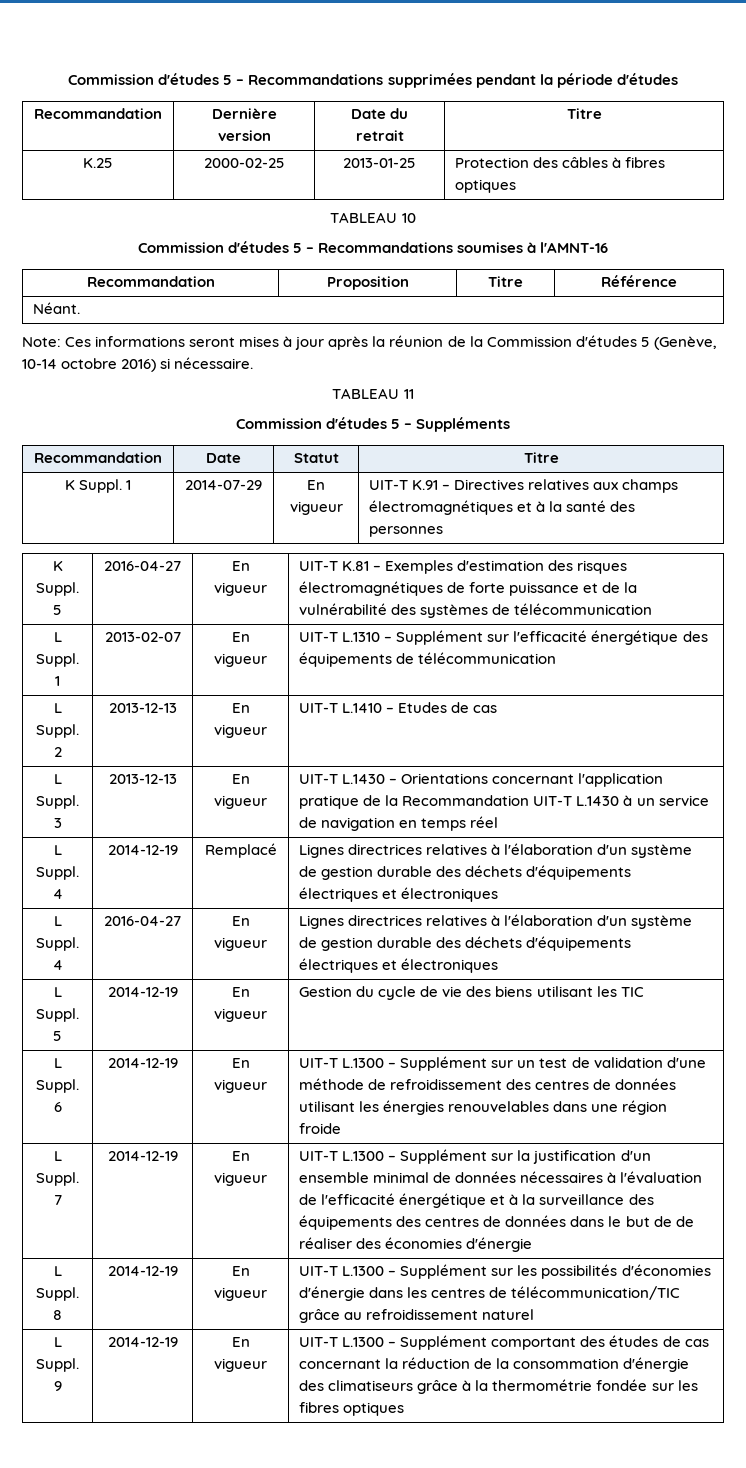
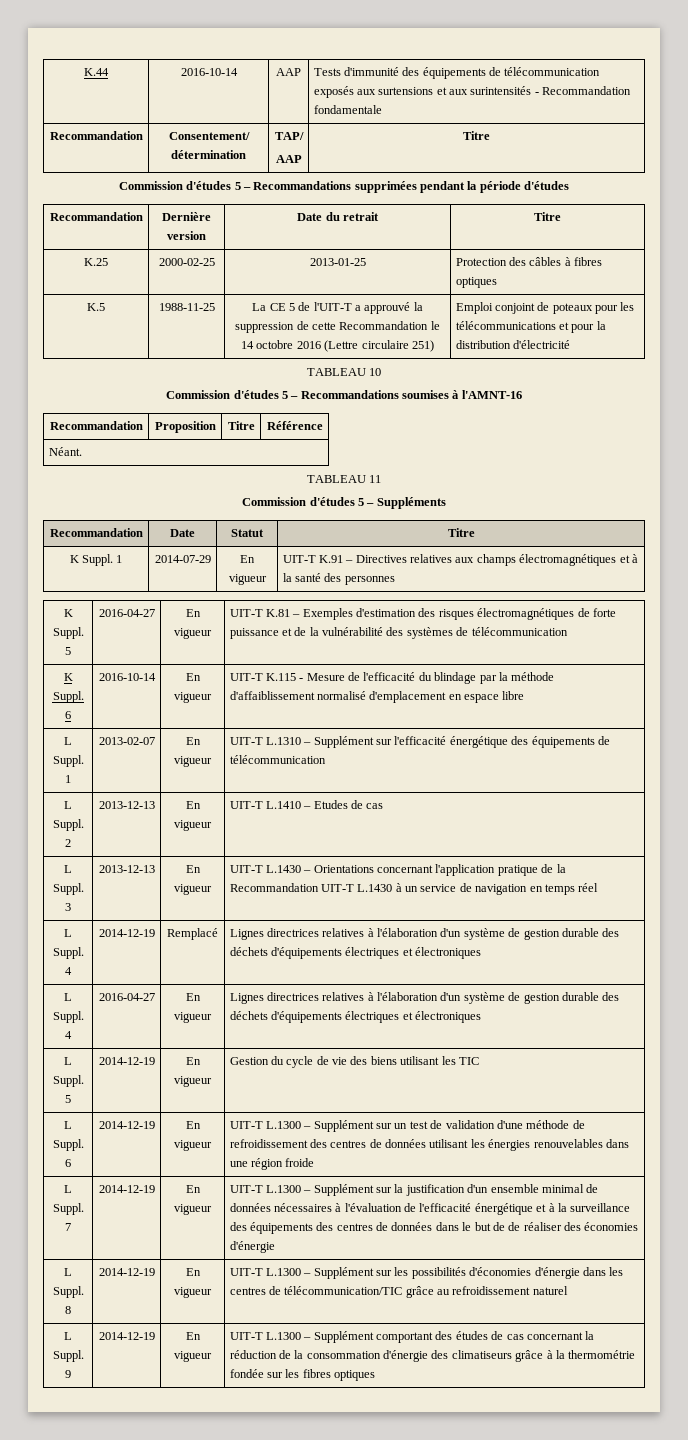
(68, 79) none -> [84,68,109,76] [180,68,238,76] [276,68,301,76] [313,67,601,79] [313,86,632,98] [313,105,382,114] [49,131,143,140] [168,132,250,140] [171,150,246,159] [274,132,304,140] [275,155,302,163] [462,131,490,140] K.44 | 2016-10-14 | AAP | Tests d'immunité des équipements de télécommunication exposés aux surtensions et aux surintensités - Recommandation fondamentale // Recommandation | Consentement/ détermination | TAP/ // AAP | Titre //
(517, 186) none -> [87,303,105,311] [158,303,215,311] [252,302,423,314] [235,321,440,333] [241,340,434,352] [455,302,635,314] [455,321,606,333] [455,340,570,349] // K.5 | 1988-11-25 | La CE 5 de l'UIT-T a approuvé la suppression de cette Recommandation le 14 octobre 2016 (Lettre circulaire 251) | Emploi conjoint de poteaux pour les télécommunications et pour la distribution d'électricité
[22,335,717,350] [22,357,254,372] // Note: Ces informations seront mises à jour après la réunion de la Commission d'études 5 (Genève, 10-14 octobre 2016) si nécessaire. -> (82, 451) none
(653, 609) none -> [63,673,73,681] [52,691,84,703] [65,711,71,719] [98,673,156,681] [185,673,201,681] [174,692,212,703] [229,672,555,684] [229,691,525,703] // K Suppl. 6 | 2016-10-14 | En vigueur | UIT-T K.115 - Mesure de l'efficacité du blindage par la méthode d'affaiblissement normalisé d'emplacement en espace libre

